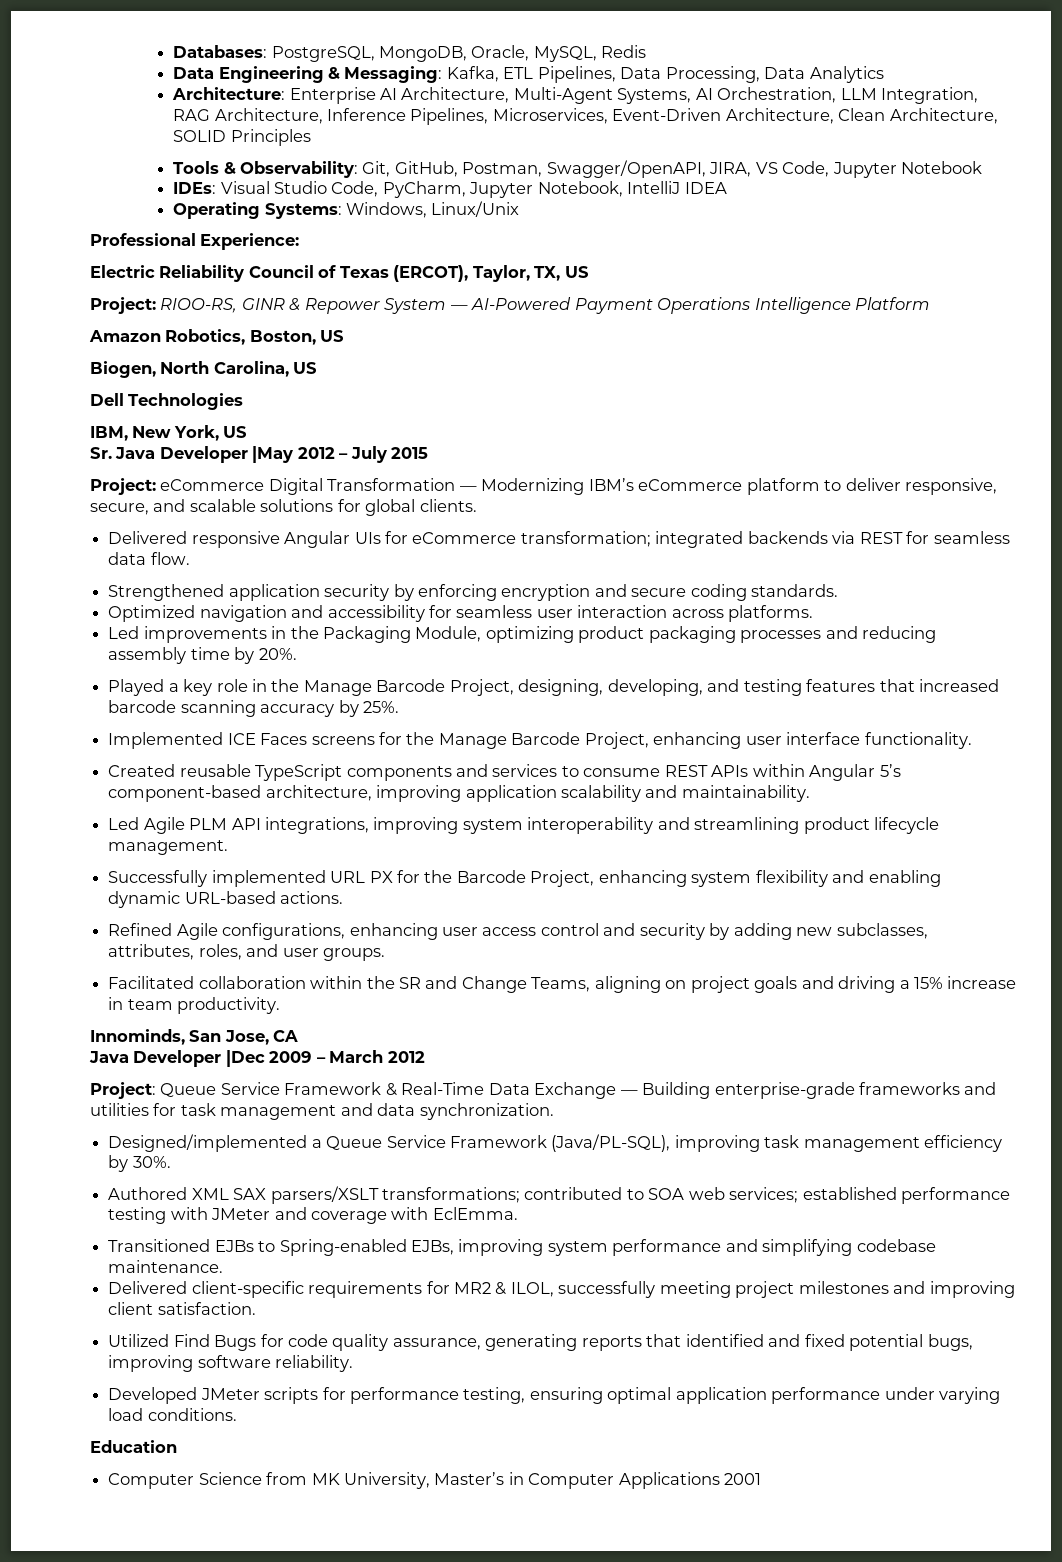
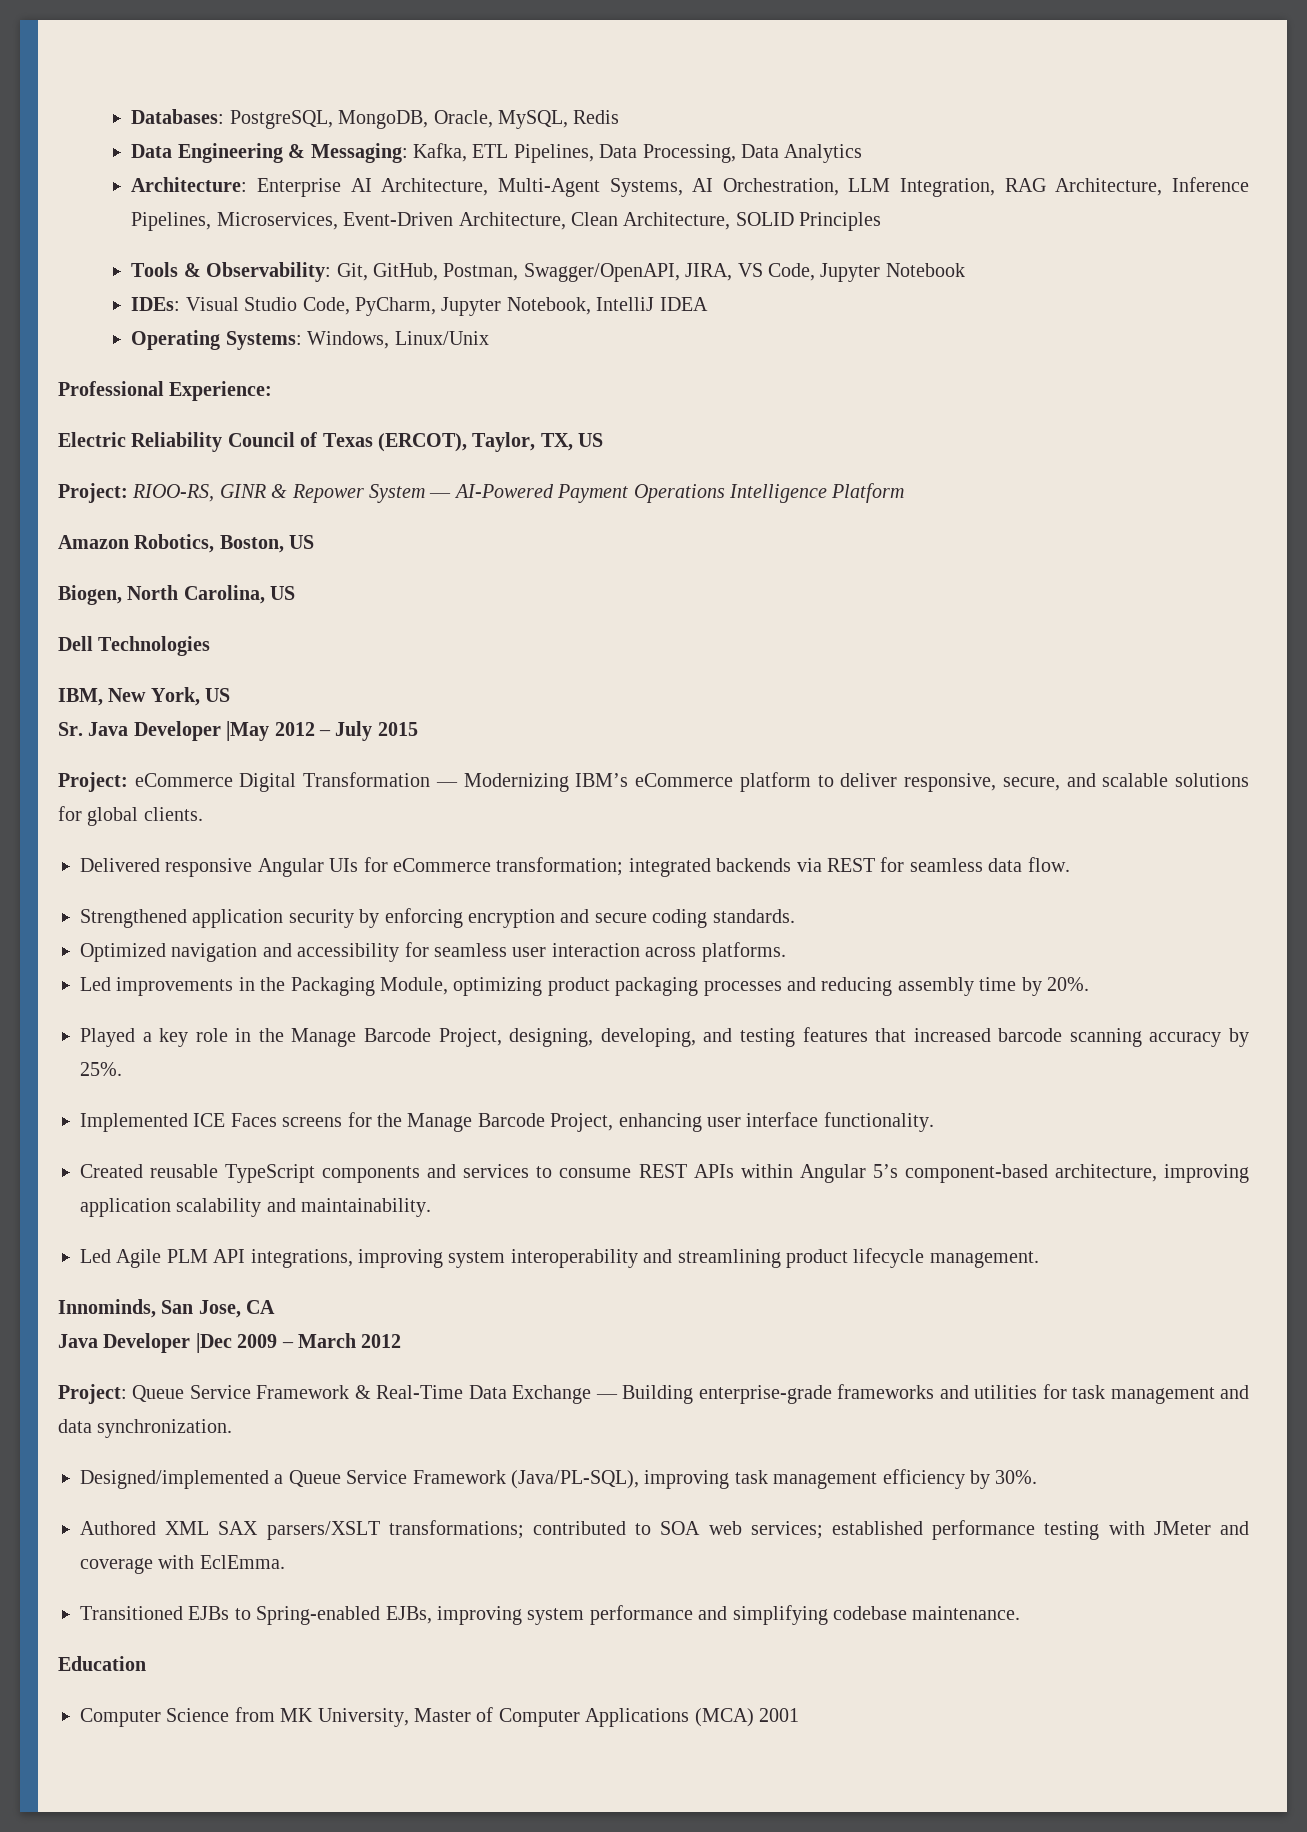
[108,870,941,887] [108,891,344,908] [108,923,928,940] [108,944,385,961] [108,976,1017,993] [108,997,281,1014] // Successfully implemented URL PX for the Barcode Project, enhancing system flexibility and enabling dynamic URL-based actions. // Refined Agile configurations, enhancing user access control and security by adding new subclasses, attributes, roles, and user groups. // Facilitated collaboration within the SR and Change Teams, aligning on project goals and driving a 15% increase in team productivity. -> (1039, 1259) none
[108,1281,1015,1298] [108,1302,256,1315] [108,1334,973,1351] [108,1355,354,1372] [108,1387,1001,1404] [108,1408,237,1421] // Delivered client-specific requirements for MR2 & ILOL, successfully meeting project milestones and improving client satisfaction. // Utilized Find Bugs for code quality assurance, generating reports that identified and fixed potential bugs, improving software reliability. // Developed JMeter scripts for performance testing, ensuring optimal application performance under varying load conditions. -> (1021, 1613) none
[434,1472,524,1485] Master’s in -> [414,1707,494,1722] Master of
(720, 1480) none -> [694,1708,754,1727] (MCA)

